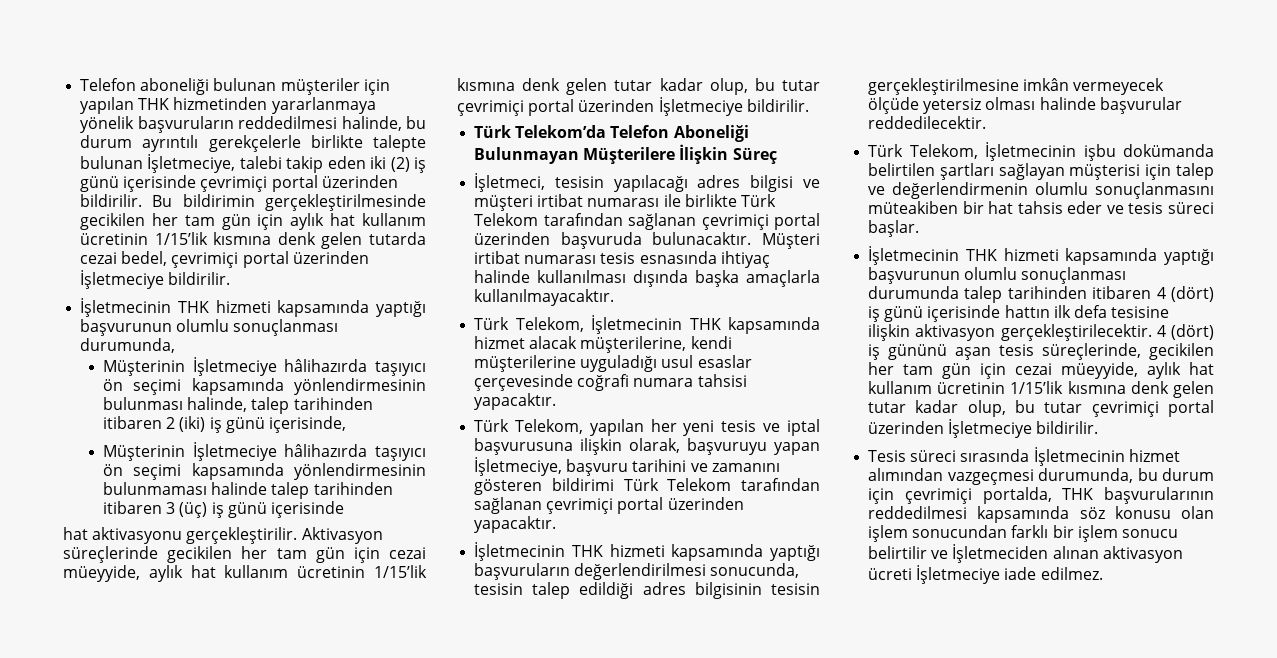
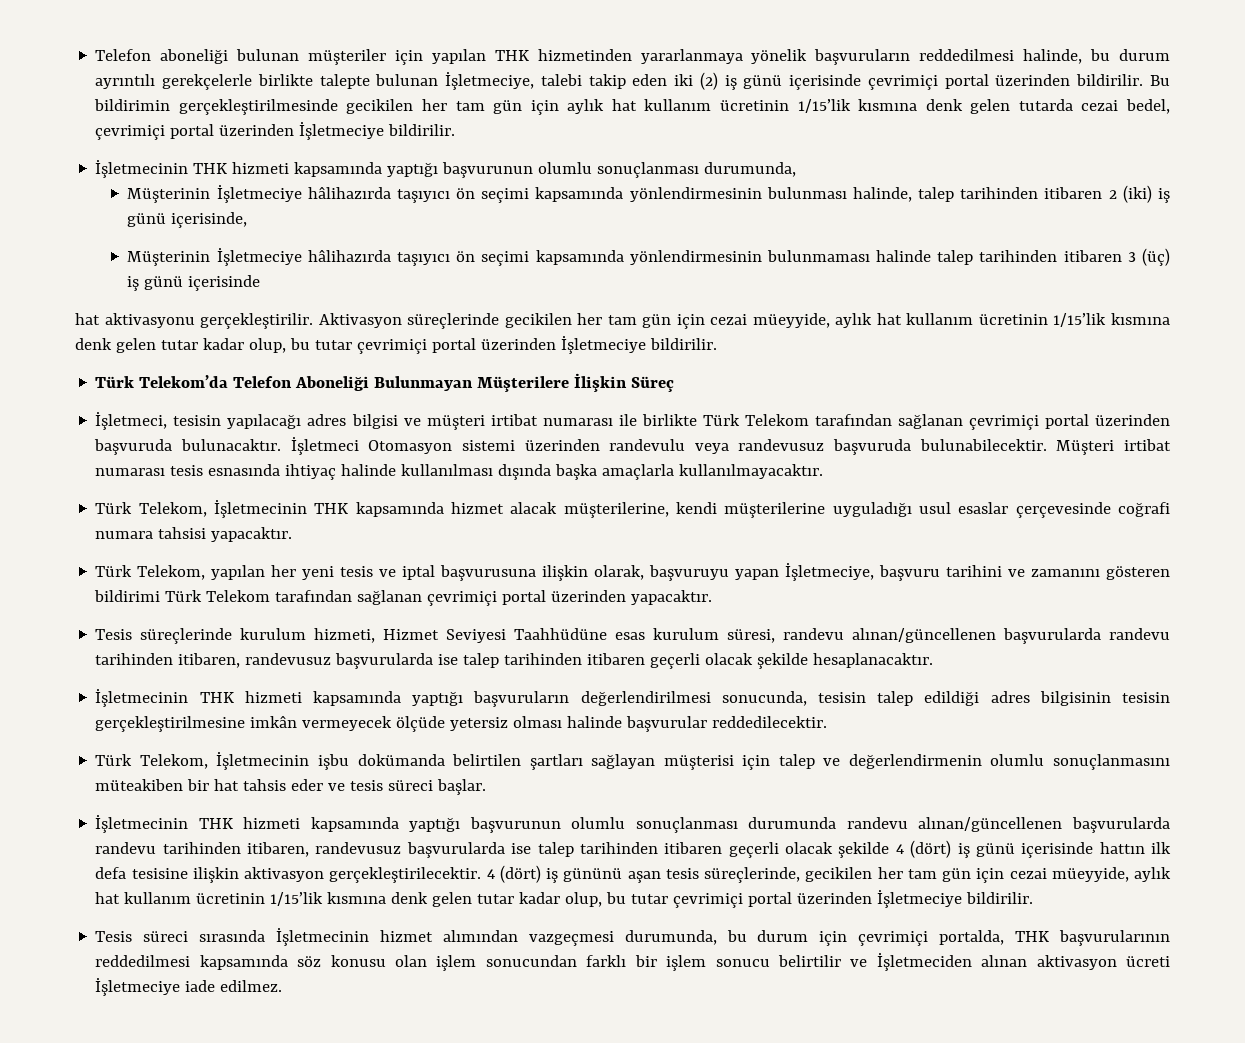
(752, 238) none -> [290,437,1047,455] İşletmeci Otomasyon sistemi üzerinden randevulu veya randevusuz başvuruda bulunabilecektir.
(557, 524) none -> [95,628,1171,644] [95,653,934,669] // Tesis süreçlerinde kurulum hizmeti, Hizmet Seviyesi Taahhüdüne esas kurulum süresi, randevu alınan/güncellenen başvurularda randevu tarihinden itibaren, randevusuz başvurularda ise talep tarihinden itibaren geçerli olacak şekilde hesaplanacaktır.
[964,286,1152,303] talep tarihinden itibaren -> [846,817,1170,833] [95,842,890,858] randevu alınan/güncellenen başvurularda randevu tarihinden itibaren, randevusuz başvurularda ise talep tarihinden itibaren geçerli olacak şekilde

